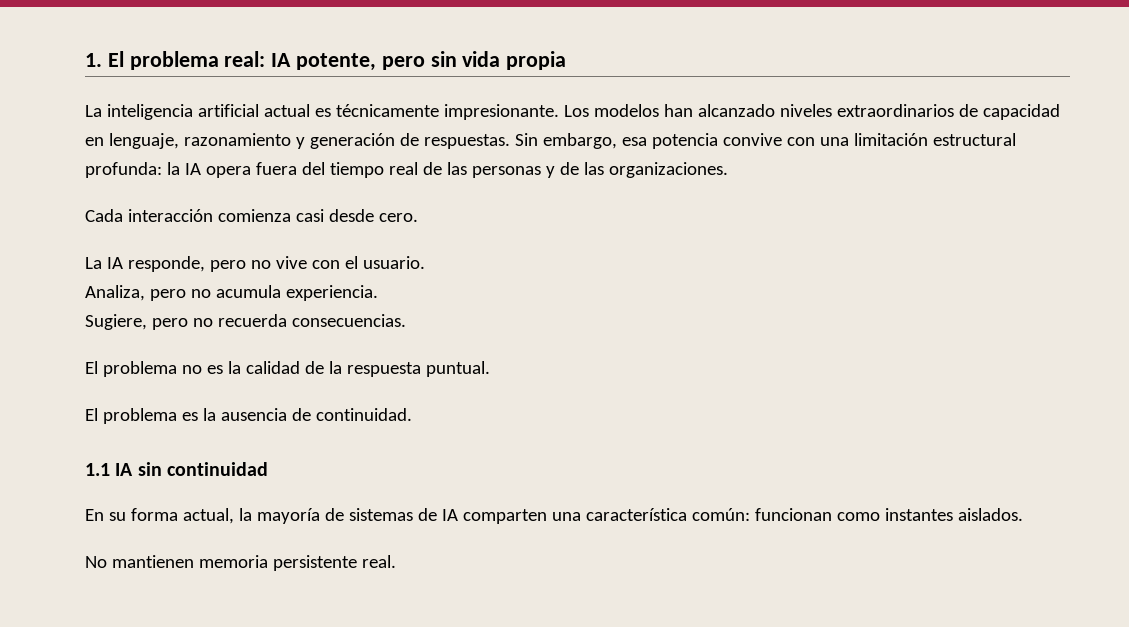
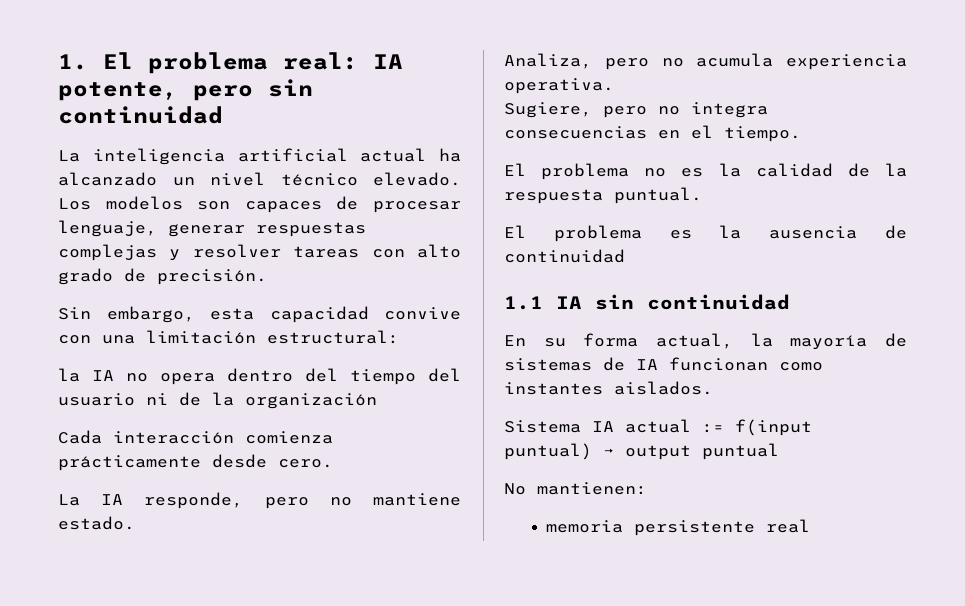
[462,51,567,70] vida propia -> [58,106,223,124] continuidad
[314,104,1060,120] [85,133,1016,149] [85,162,728,178] es técnicamente impresionante. Los modelos han alcanzado niveles extraordinarios de capacidad en lenguaje, razonamiento y generación de respuestas. Sin embargo, esa potencia convive con una limitación estructural profunda: la IA opera fuera del tiempo real de las personas y de las organizaciones. -> [439,148,461,162] [58,172,461,186] [58,196,461,213] [58,220,366,237] [58,244,461,261] [58,268,267,285] [58,306,461,323] [58,330,399,344] [58,368,461,385] [58,392,377,409] ha alcanzado un nivel técnico elevado. Los modelos son capaces de procesar lenguaje, generar respuestas complejas y resolver tareas con alto grado de precisión. // Sin embargo, esta capacidad convive con una limitación estructural: // la IA no opera dentro del tiempo del usuario ni de la organización
[295,209,324,222] casi -> [58,455,201,471] prácticamente
[275,256,425,269] vive con el usuario. -> [373,493,461,506] [58,516,135,530] mantiene estado.
[285,285,378,301] experiencia. -> [786,54,907,70] [504,78,614,94] experiencia operativa.
[217,314,406,327] recuerda consecuencias. -> [691,102,768,118] [504,125,801,142] integra consecuencias en el tiempo.
[315,408,412,421] continuidad. -> [504,249,625,263] continuidad
[462,508,750,524] comparten una característica común: -> (658, 364) none
(1023, 514) none -> [504,419,812,436] [504,443,779,460] // Sistema IA actual := f(input puntual) → output puntual
[111,555,194,568] mantienen -> [537,482,647,495] mantienen: //
[361,555,396,568] real. -> [765,519,810,533] real

